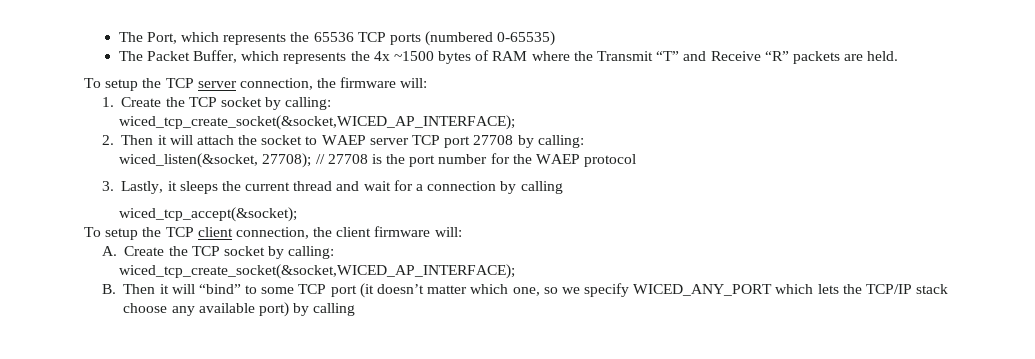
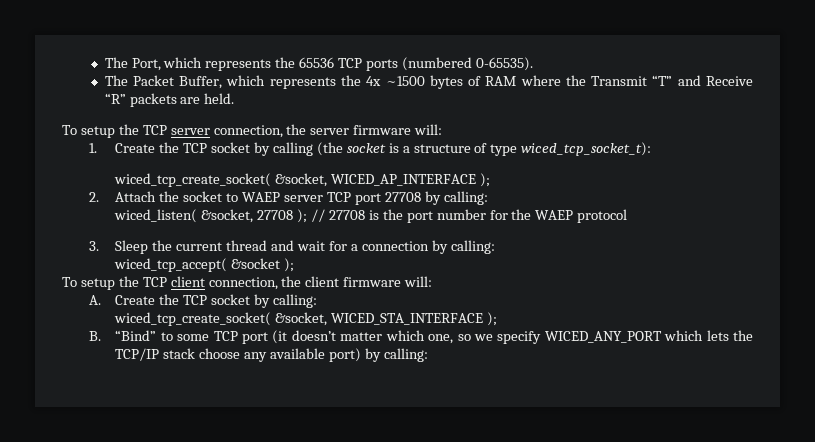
[497,31,556,46] 0-65535) -> [475,57,533,71] 0-65535).
(337, 83) none -> [310,128,350,135] server
[285,97,332,110] [119,115,516,130] [101,135,234,145] calling: // wiced_tcp_create_socket(&socket,WICED_AP_INTERFACE); // 2. Then it will attach -> [272,142,652,156] [114,173,491,187] [88,191,157,202] calling (the socket is a structure of type wiced_tcp_socket_t): // wiced_tcp_create_socket( &socket, WICED_AP_INTERFACE ); // 2. Attach
[119,153,312,168] wiced_listen(&socket, 27708); -> [114,209,308,223] wiced_listen( &socket, 27708 );
[121,181,218,194] Lastly, it sleeps -> [115,240,149,254] Sleep
[520,181,563,194] [119,207,298,222] calling // wiced_tcp_accept(&socket); -> [450,240,495,254] [114,258,295,272] calling: // wiced_tcp_accept( &socket );
[119,264,516,279] [101,284,241,294] wiced_tcp_create_socket(&socket,WICED_AP_INTERFACE); // B. Then it will “bind” -> [114,312,498,326] [88,330,157,341] wiced_tcp_create_socket( &socket, WICED_STA_INTERFACE ); // B. “Bind”
[313,303,356,316] calling -> [383,348,428,362] calling:

